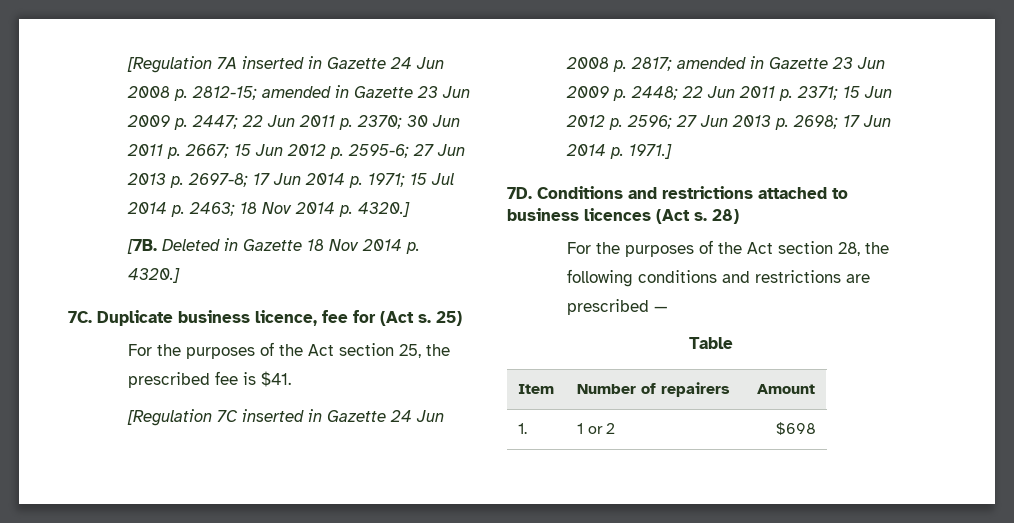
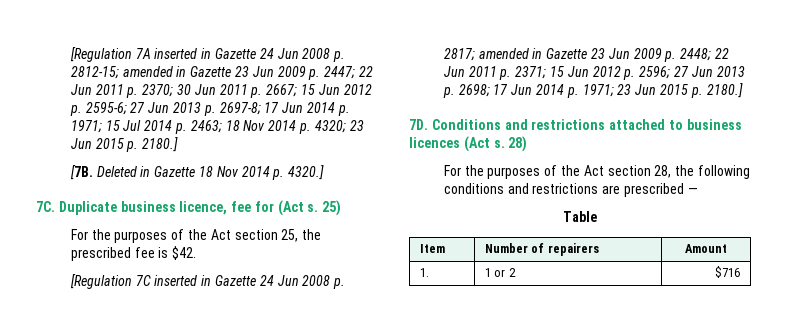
[358,202,411,217] 4320.] -> [314,120,364,133] [70,137,179,152] 4320; 23 Jun 2015 p. 2180.]
[261,371,292,387] $41. -> [172,246,197,260] $42.
[629,144,673,159] 1971.] -> [582,83,743,98] 1971; 23 Jun 2015 p. 2180.]
[775,422,816,435] $698 -> [714,266,740,278] $716

